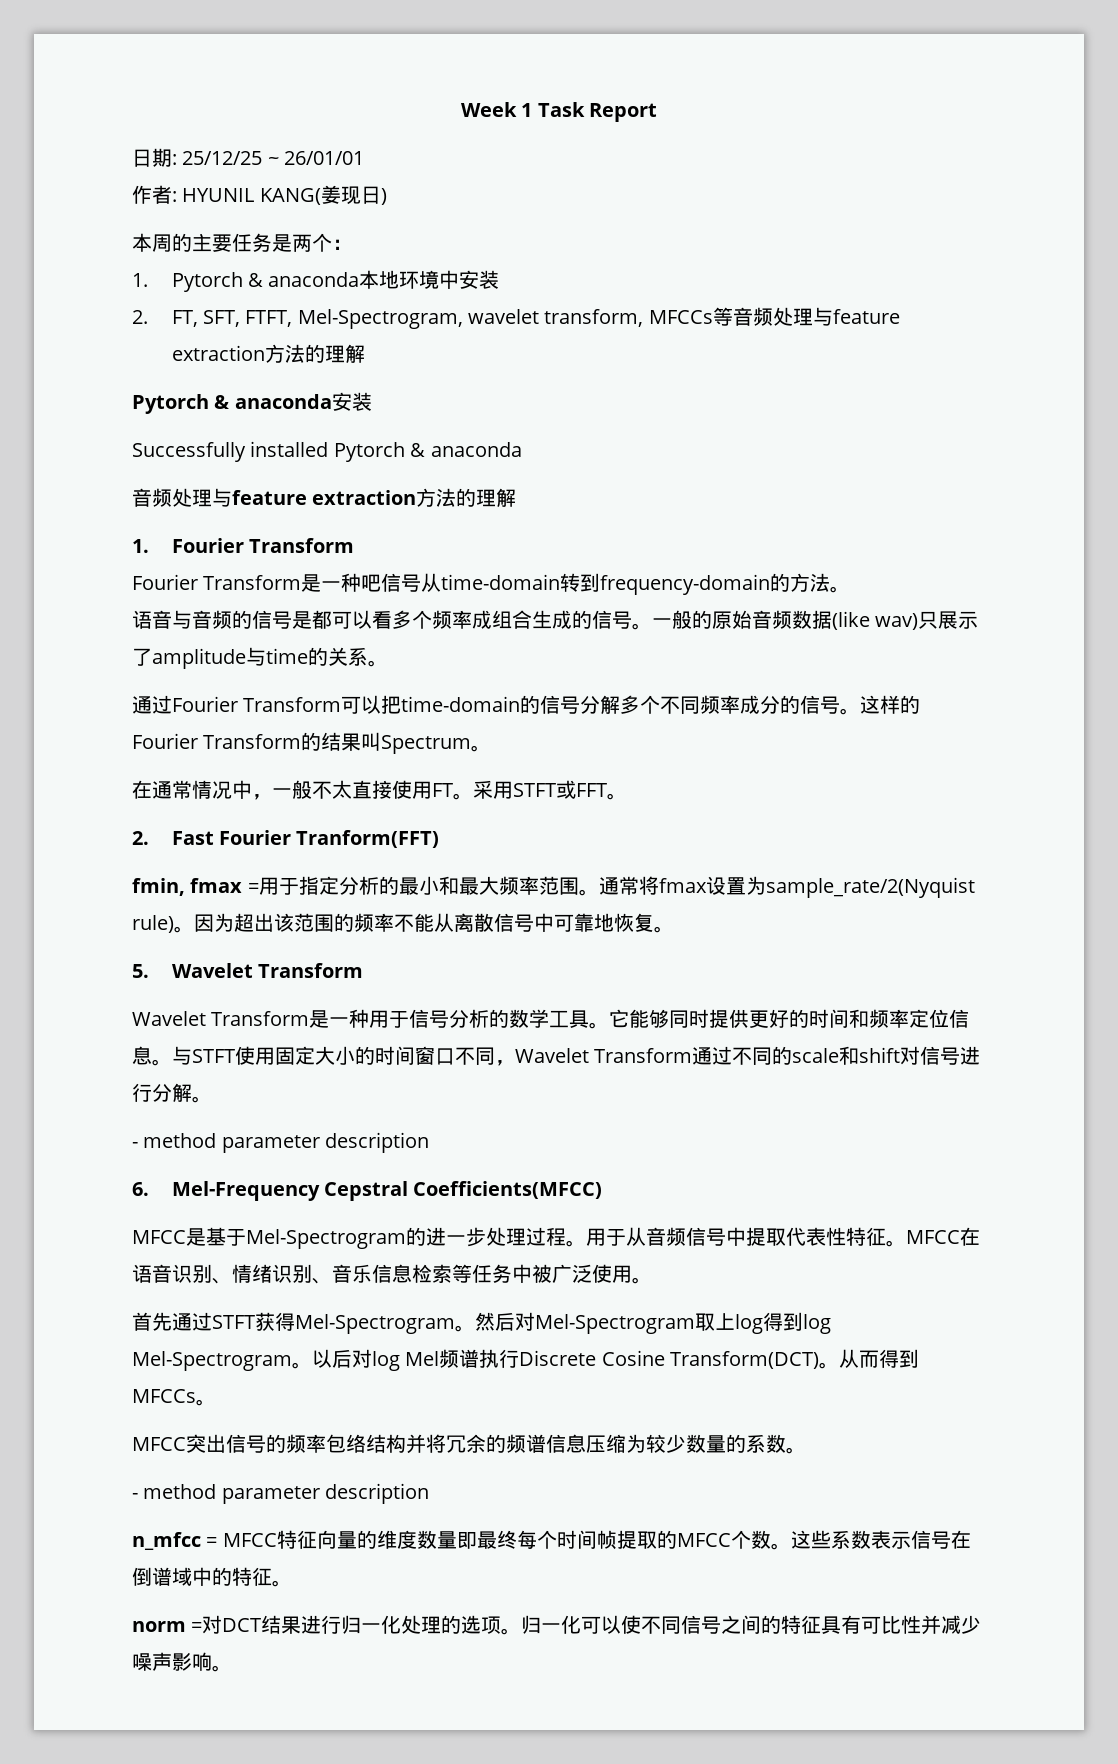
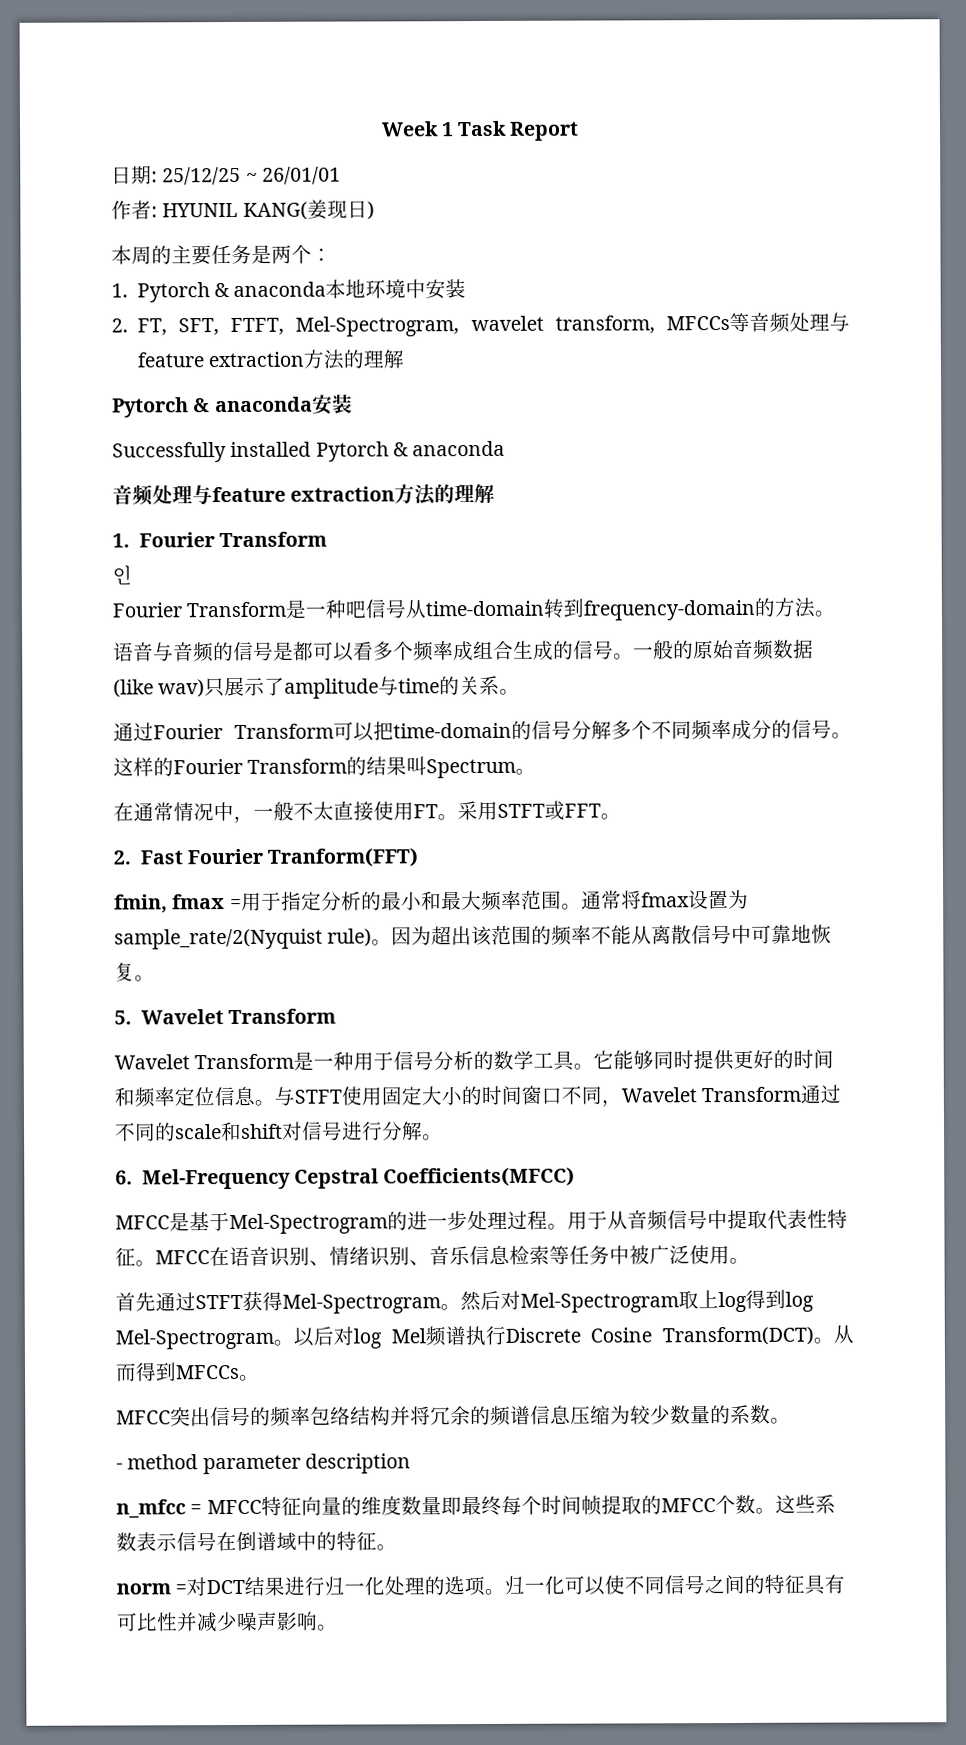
(354, 545) none -> [112,565,132,585] // 인
[132,1132,430,1153] // - method parameter description -> (443, 1137) none

